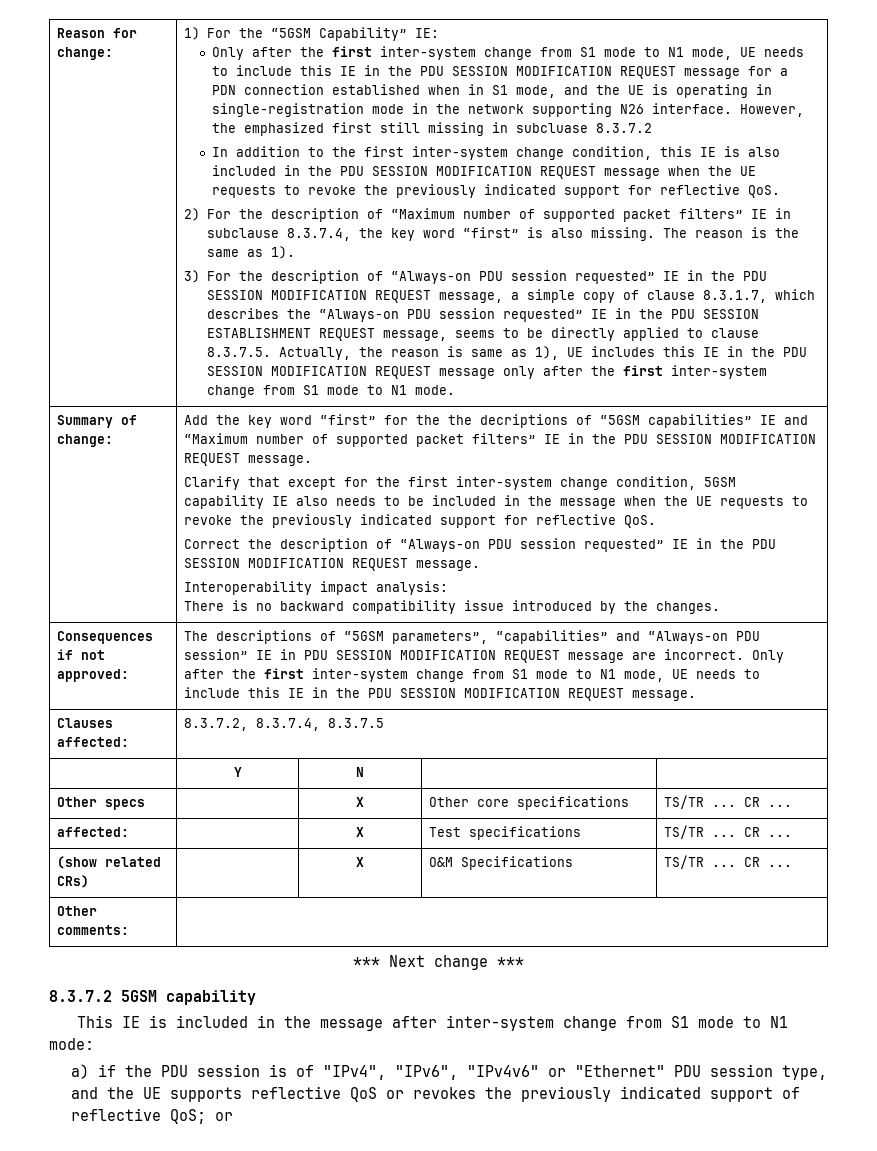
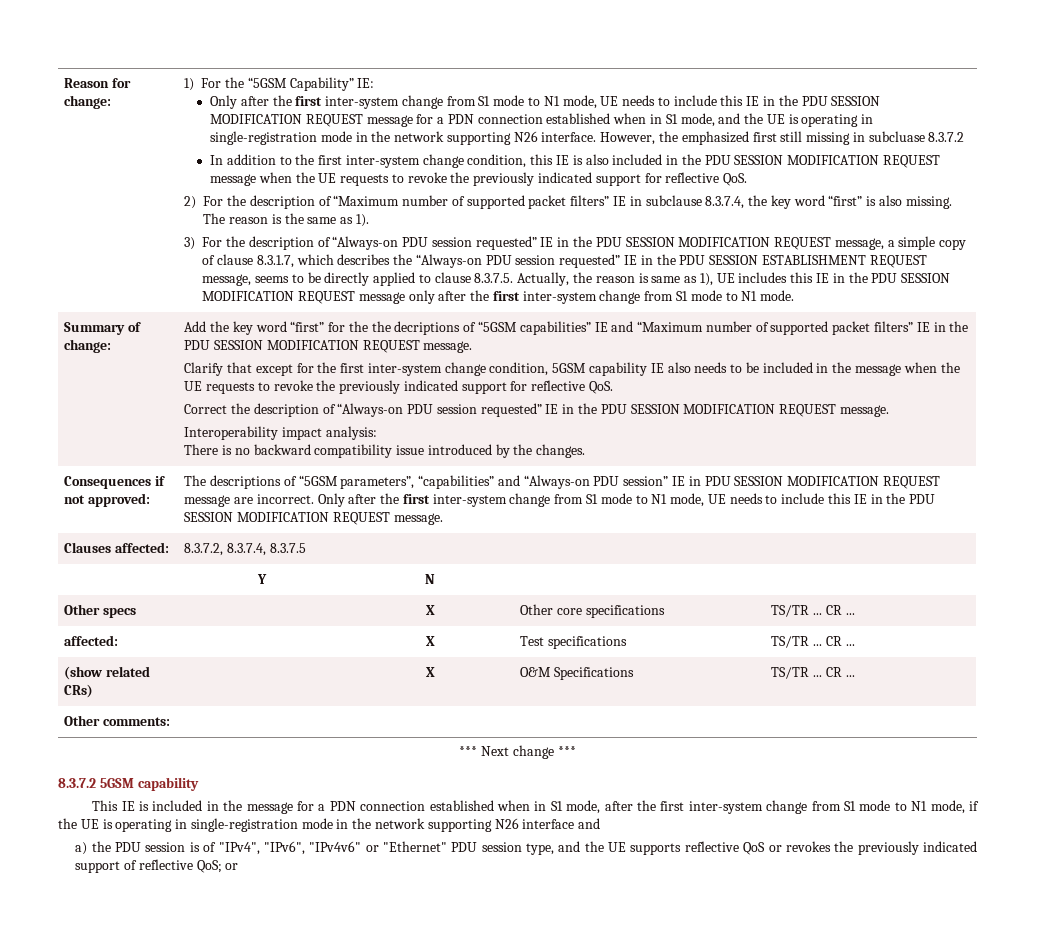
[391,1015,788,1031] [49,1038,94,1050] after inter-system change from S1 mode to N1 mode: -> [297,800,979,814] [58,818,601,832] for a PDN connection established when in S1 mode, after the first inter-system change from S1 mode to N1 mode, if the UE is operating in single-registration mode in the network supporting N26 interface and
[98,1064,117,1077] if -> (88, 848) none

